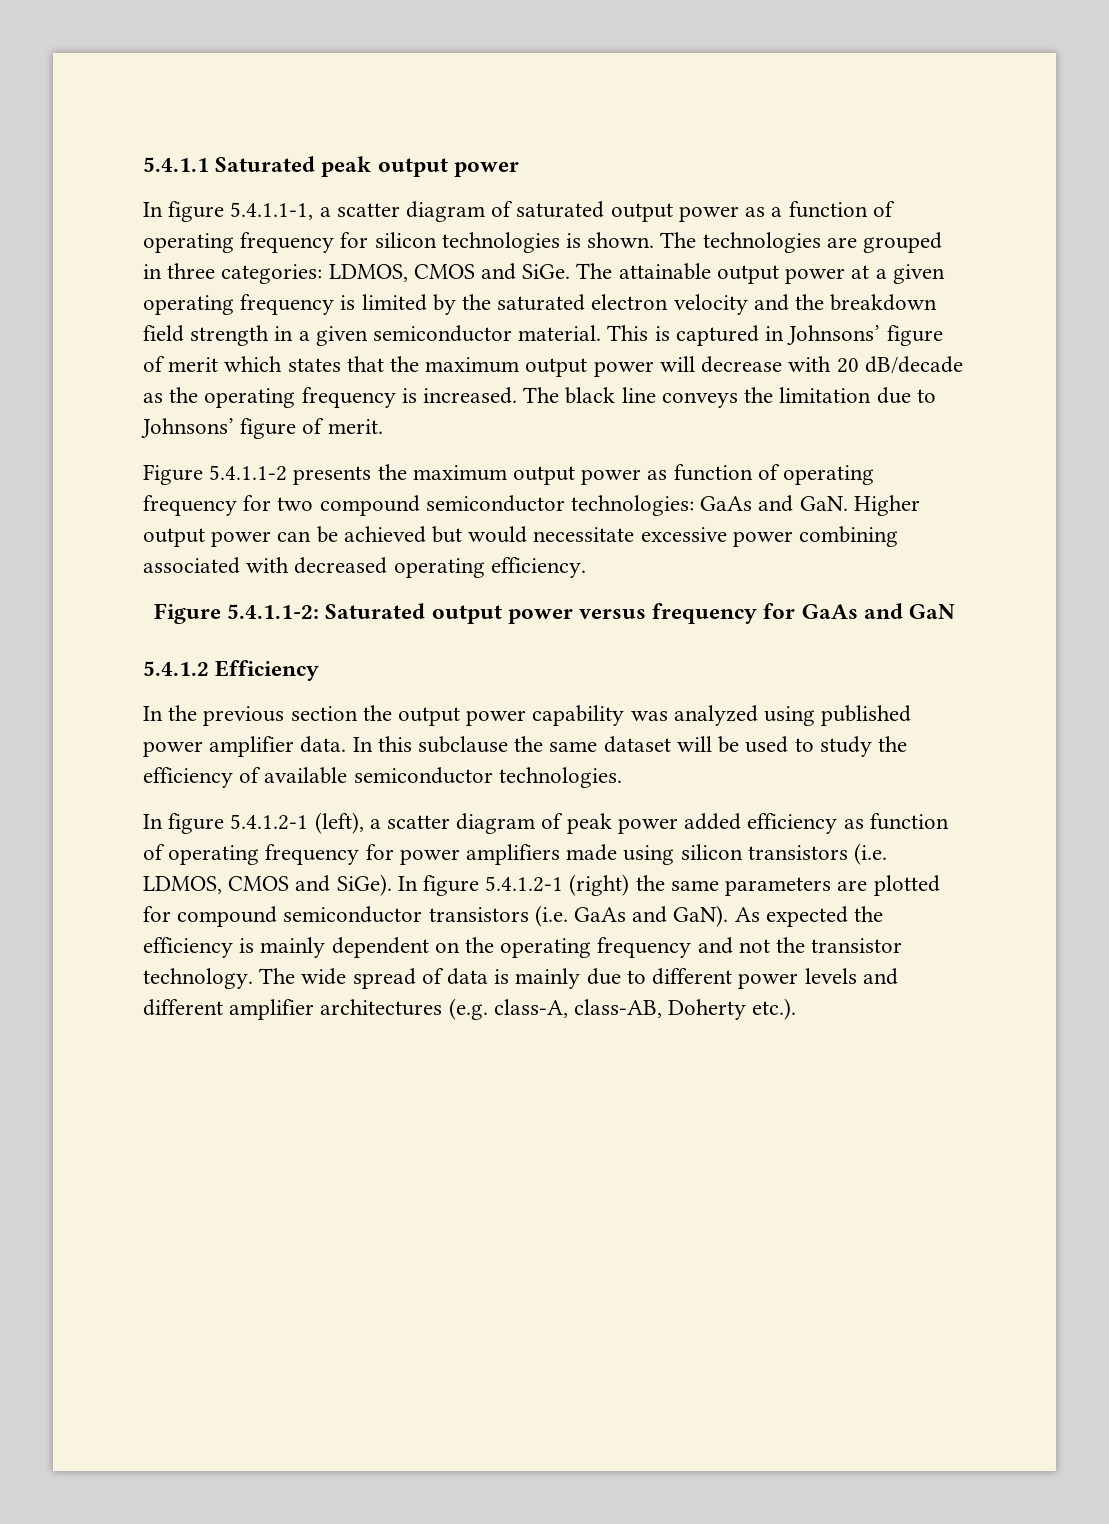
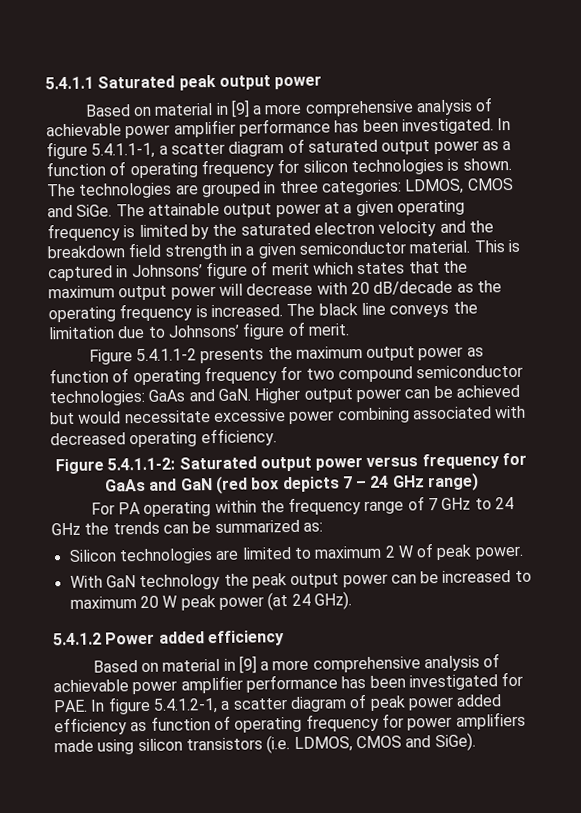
(519, 169) none -> [84,97,494,118] [46,118,494,139] Based on material in [9] a more comprehensive analysis of achievable power amplifier performance has been investigated.
[143,660,320,681] [143,705,912,726] [143,736,907,757] [143,767,622,788] [143,812,364,834] // 5.4.1.2 Efficiency // In the previous section the output power capability was analyzed using published power amplifier data. In this subclause the same dataset will be used to study the efficiency of available semiconductor technologies. // In figure 5.4.1.2-1 (left), -> [214,472,480,495] [90,496,515,517] [51,519,323,536] [68,543,524,565] [69,570,532,591] [69,591,352,611] [53,630,285,647] [92,653,501,674] [53,671,524,695] [53,696,218,715] (red box depicts 7 – 24 GHz range) // For PA operating within the frequency range of 7 GHz to 24 GHz the trends can be summarized as: // Silicon technologies are limited to maximum 2 W of peak power. // With GaN technology the peak output power can be increased to maximum 20 W peak power (at 24 GHz). // 5.4.1.2 Power added efficiency // Based on material in [9] a more comprehensive analysis of achievable power amplifier performance has been investigated for PAE. In figure 5.4.1.2-1,
[397,874,940,896] [143,905,884,927] [143,937,903,958] [143,968,898,989] [143,998,797,1020] In figure 5.4.1.2-1 (right) the same parameters are plotted for compound semiconductor transistors (i.e. GaAs and GaN). As expected the efficiency is mainly dependent on the operating frequency and not the transistor technology. The wide spread of data is mainly due to different power levels and different amplifier architectures (e.g. class-A, class-AB, Doherty etc.). -> (476, 742) none

